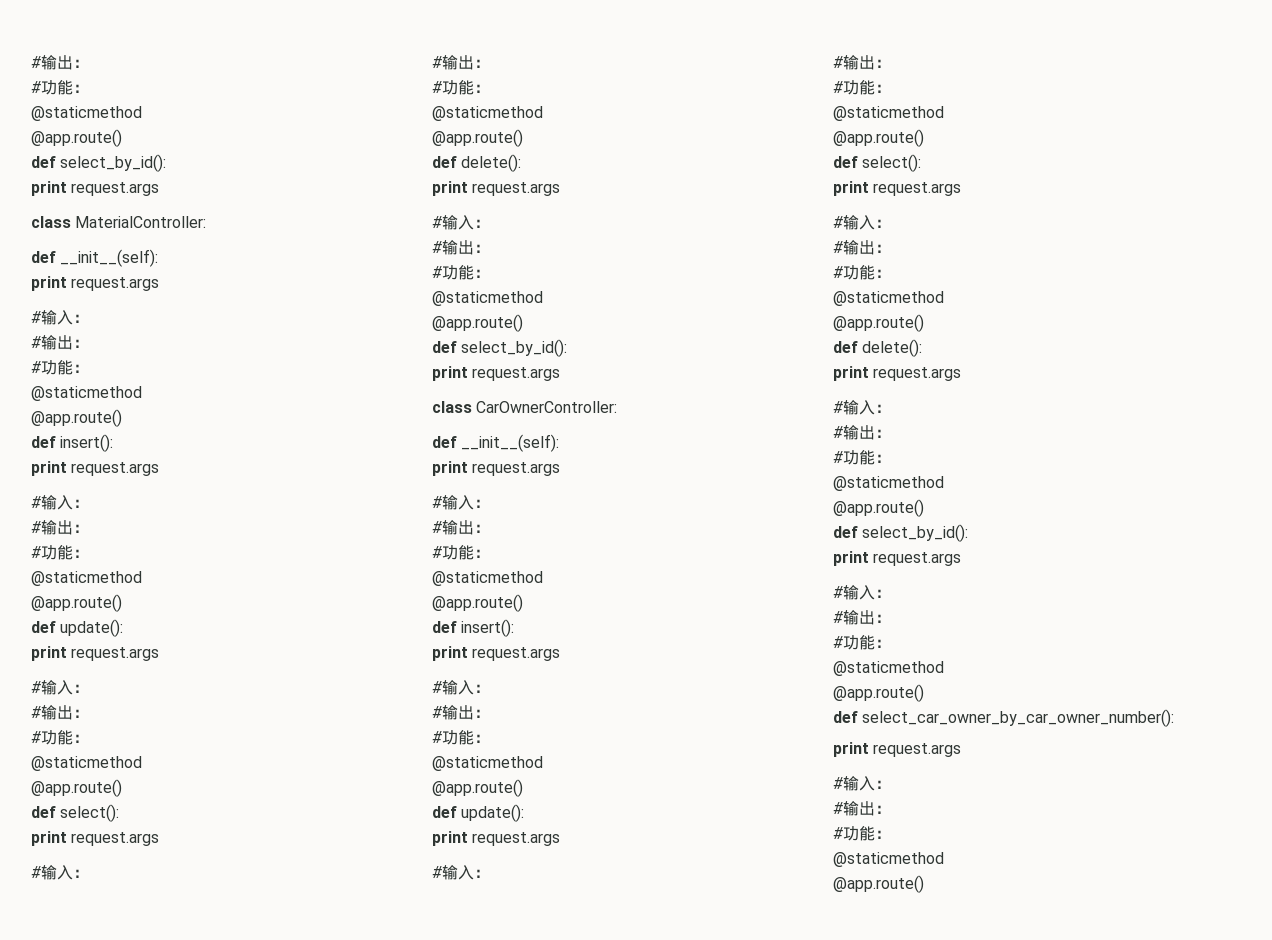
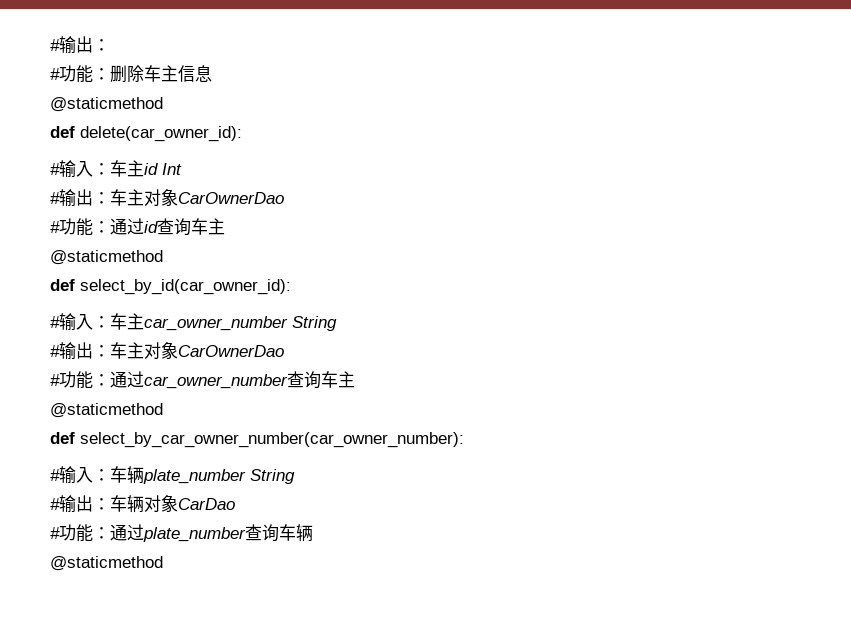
[31,55,89,70] [31,80,89,95] [31,106,142,121] [31,129,122,147] [31,154,167,172] [31,181,160,196] [31,216,207,228] [31,249,159,267] [31,276,160,291] [31,310,89,325] [31,335,89,350] [31,360,89,375] [31,386,142,401] [31,409,122,427] [31,434,114,452] [31,461,160,476] [31,495,89,510] [31,520,89,535] [31,545,89,560] [31,571,142,586] [31,594,122,612] [31,619,124,637] [31,646,160,661] [31,680,89,695] [31,705,89,720] [31,730,89,745] [31,756,142,771] [31,779,122,797] [31,804,120,822] [31,831,160,846] [31,865,89,880] [432,55,490,70] [432,80,490,95] [432,106,543,121] [432,129,523,147] [432,154,522,172] [432,181,561,196] [432,215,490,230] [432,240,490,255] [432,265,490,280] [432,291,543,306] [432,314,523,332] [432,339,568,357] [432,366,561,381] [432,401,618,413] [432,434,560,452] [432,461,561,476] [432,495,490,510] [432,520,490,535] [432,545,490,560] [432,571,543,586] [432,594,523,612] [432,619,515,637] [432,646,561,661] [432,680,490,695] [432,705,490,720] [432,730,490,745] [432,756,543,771] [432,779,523,797] [432,804,525,822] [432,831,561,846] [432,865,490,880] [833,55,891,70] [833,80,891,95] [833,106,944,121] [833,129,924,147] [833,154,922,172] [833,181,962,196] [833,215,891,230] [833,240,891,255] [833,265,891,280] [833,291,944,306] [833,314,924,332] [833,339,923,357] [833,366,962,381] [833,400,891,415] [833,425,891,440] [833,450,891,465] [833,476,944,491] [833,499,924,517] [833,524,969,542] [833,551,962,566] [833,585,891,600] [833,610,891,625] [833,635,891,650] [833,661,944,676] [833,684,924,702] [833,709,1175,727] [833,742,962,757] [833,776,891,791] [833,801,891,816] [833,826,891,841] [833,852,944,867] [833,875,924,893] #输出： // #功能： // @staticmethod // @app.route() // def select_by_id(): // print request.args // class MaterialController: // def __init__(self): // print request.args // #输入： // #输出： // #功能： // @staticmethod // @app.route() // def insert(): // print request.args // #输入： // #输出： // #功能： // @staticmethod // @app.route() // def update(): // print request.args // #输入： // #输出： // #功能： // @staticmethod // @app.route() // def select(): // print request.args // #输入： // #输出： // #功能： // @staticmethod // @app.route() // def delete(): // print request.args // #输入： // #输出： // #功能： // @staticmethod // @app.route() // def select_by_id(): // print request.args // class CarOwnerController: // def __init__(self): // print request.args // #输入： // #输出： // #功能： // @staticmethod // @app.route() // def insert(): // print request.args // #输入： // #输出： // #功能： // @staticmethod // @app.route() // def update(): // print request.args // #输入： // #输出： // #功能： // @staticmethod // @app.route() // def select(): // print request.args // #输入： // #输出： // #功能： // @staticmethod // @app.route() // def delete(): // print request.args // #输入： // #输出： // #功能： // @staticmethod // @app.route() // def select_by_id(): // print request.args // #输入： // #输出： // #功能： // @staticmethod // @app.route() // def select_car_owner_by_car_owner_number(): // print request.args // #输入： // #输出： // #功能： // @staticmethod // @app.route() -> [50,36,110,54] [50,65,212,83] [50,97,163,112] [50,126,242,142] [50,160,182,178] [50,189,284,207] [50,218,225,236] [50,250,163,265] [50,279,291,295] [50,313,337,331] [50,342,284,360] [50,371,355,389] [50,403,163,418] [50,432,464,448] [50,466,295,484] [50,495,235,513] [50,524,313,542] [50,556,163,571] #输出： // #功能：删除车主信息 // @staticmethod // def delete(car_owner_id): // #输入：车主id Int // #输出：车主对象CarOwnerDao // #功能：通过id查询车主 // @staticmethod // def select_by_id(car_owner_id): // #输入：车主car_owner_number String // #输出：车主对象CarOwnerDao // #功能：通过car_owner_number查询车主 // @staticmethod // def select_by_car_owner_number(car_owner_number): // #输入：车辆plate_number String // #输出：车辆对象CarDao // #功能：通过plate_number查询车辆 // @staticmethod

